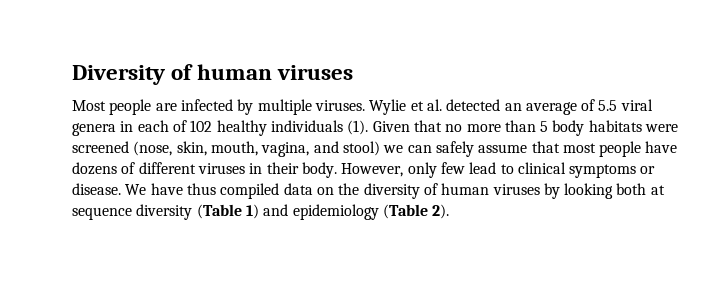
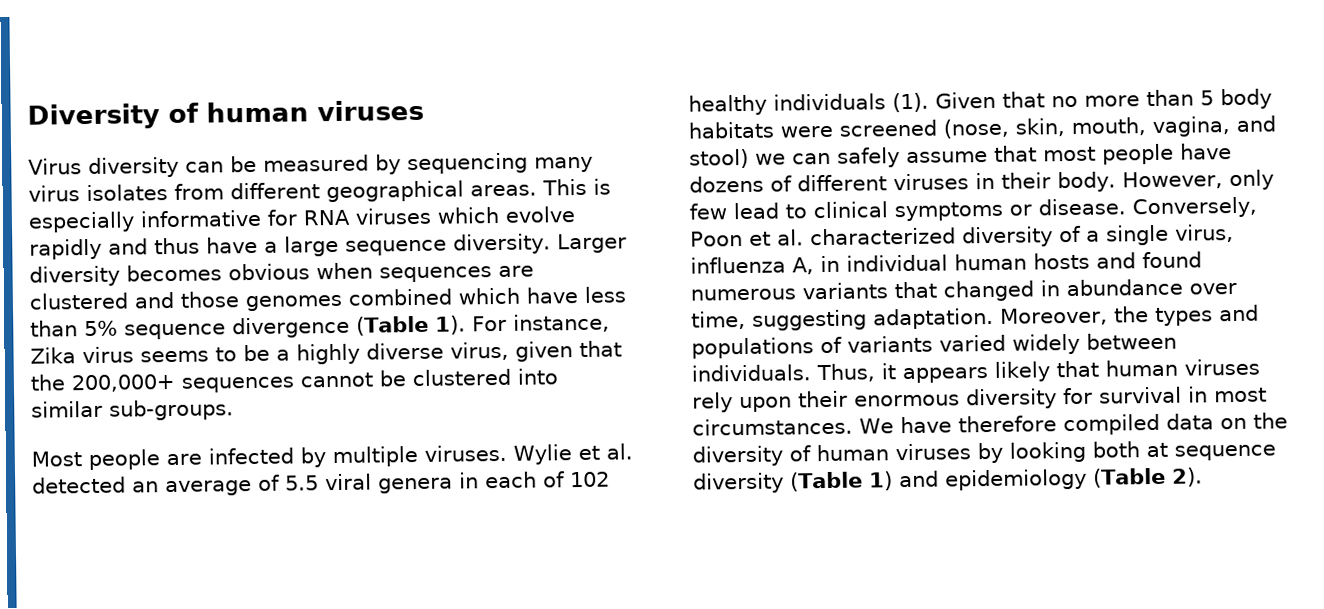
(354, 72) none -> [28,152,593,178] [28,178,611,203] [28,206,575,233] [29,233,627,260] [29,262,534,287] [29,286,626,312] [30,313,610,340] [30,340,622,365] [30,368,558,393] [31,399,234,421] // Virus diversity can be measured by sequencing many virus isolates from different geographical areas. This is especially informative for RNA viruses which evolve rapidly and thus have a large sequence diversity. Larger diversity becomes obvious when sequences are clustered and those genomes combined which have less than 5% sequence divergence (Table 1). For instance, Zika virus seems to be a highly diverse virus, given that the 200,000+ sequences cannot be clustered into similar sub-groups.
(121, 189) none -> [1132,196,1257,219] [690,224,1234,248] [690,251,1202,275] [690,278,1237,302] [691,304,1259,331] [691,332,1177,359] [691,358,1260,384] [692,386,1267,413] [692,417,853,436] Conversely, Poon et al. characterized diversity of a single virus, influenza A, in individual human hosts and found numerous variants that changed in abundance over time, suggesting adaptation. Moreover, the types and populations of variants varied widely between individuals. Thus, it appears likely that human viruses rely upon their enormous diversity for survival in most circumstances.
[186,183,216,195] thus -> [957,415,1057,433] therefore

